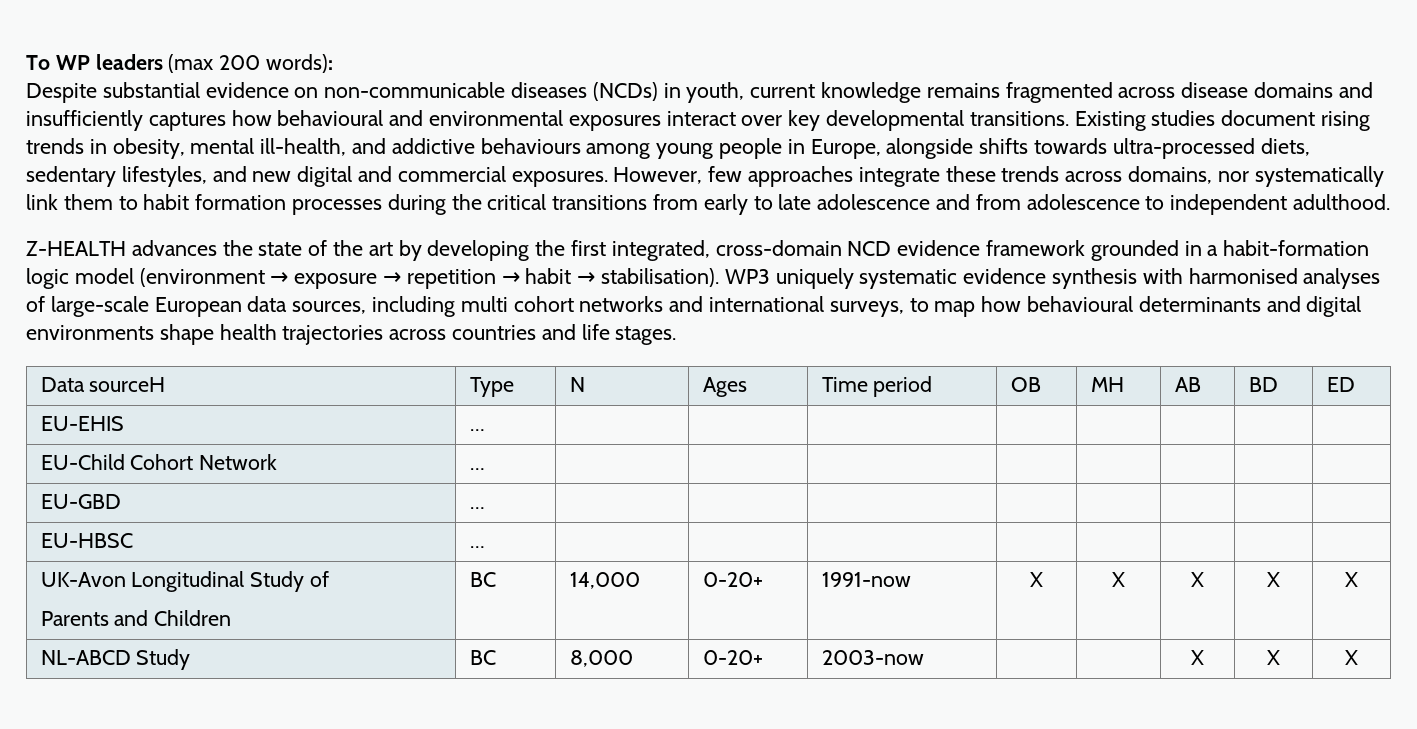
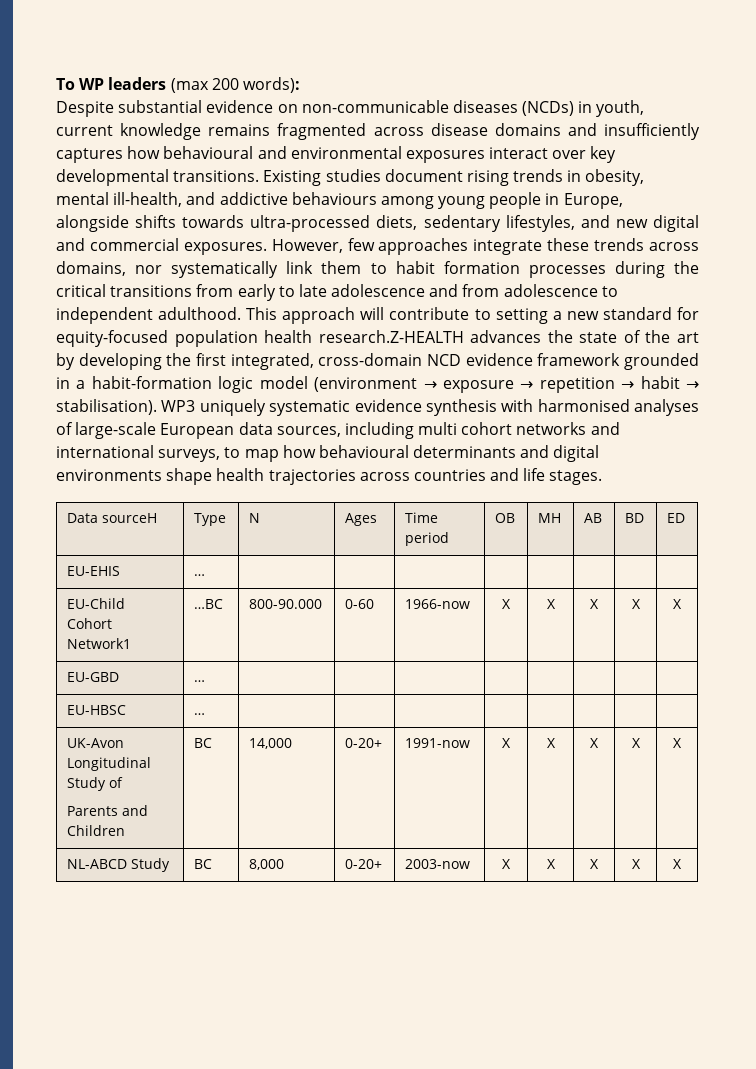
[26,241,126,256] // Z-HEALTH -> [246,307,700,324] [56,330,464,347] This approach will contribute to setting a new standard for equity-focused population health research.Z-HEALTH
[199,454,278,470] [469,468,485,470] Network | … | | | | | | | | -> [67,638,132,649] [194,599,224,609] [249,599,323,609] [345,599,375,609] [405,599,471,609] [502,599,511,609] [546,599,556,609] [590,599,599,609] [631,599,641,609] [673,599,682,609] Network1 | …BC | 800-90.000 | 0-60 | 1966-now | X | X | X | X | X
[1191,650,1204,665] [1267,650,1280,665] [1345,650,1358,665] | | X | X | X -> [502,859,511,869] [546,859,556,869] [590,859,599,869] [631,859,641,869] [673,859,682,869] X | X | X | X | X

